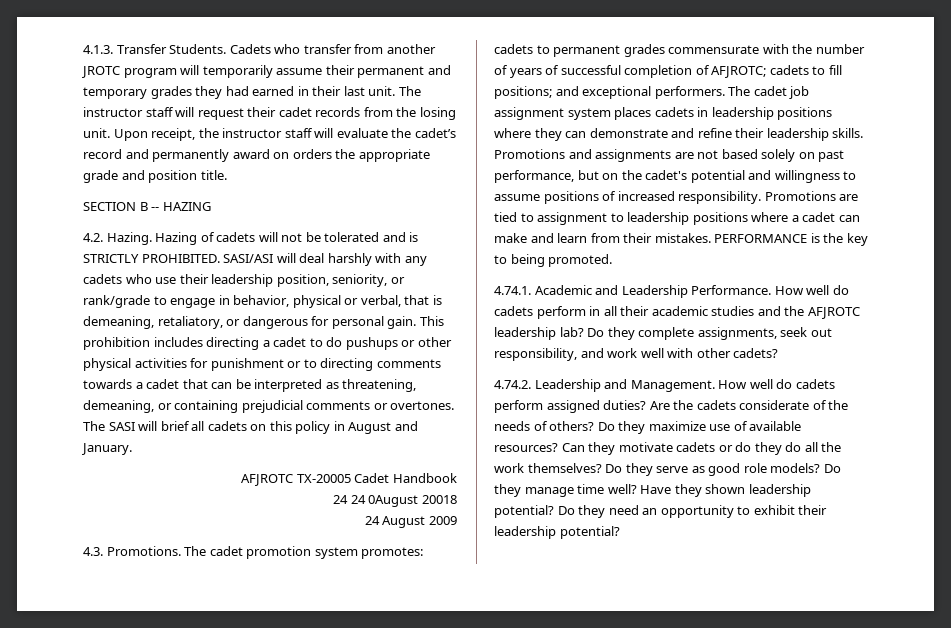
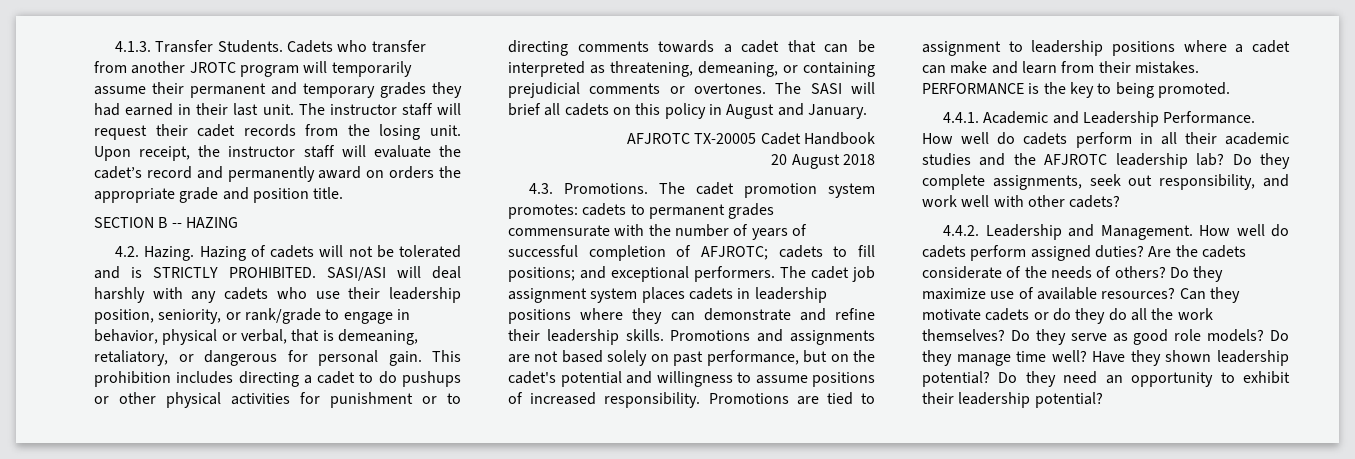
[333,495,457,507] [364,516,457,528] 24 24 0August 20018 // 24 August 2009 -> [771,154,875,169] 20 August 2018
[494,286,531,295] 4.74.1. -> [943,112,980,123] 4.4.1.
[494,380,531,389] 4.74.2. -> [943,225,980,236] 4.4.2.

